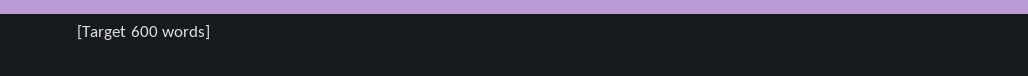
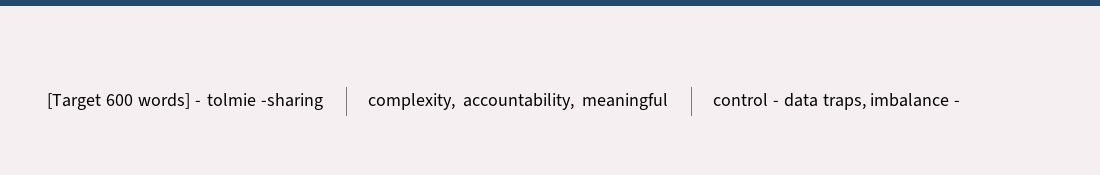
(211, 32) none -> [195,93,961,110] - tolmie -sharing complexity, accountability, meaningful control - data traps, imbalance -

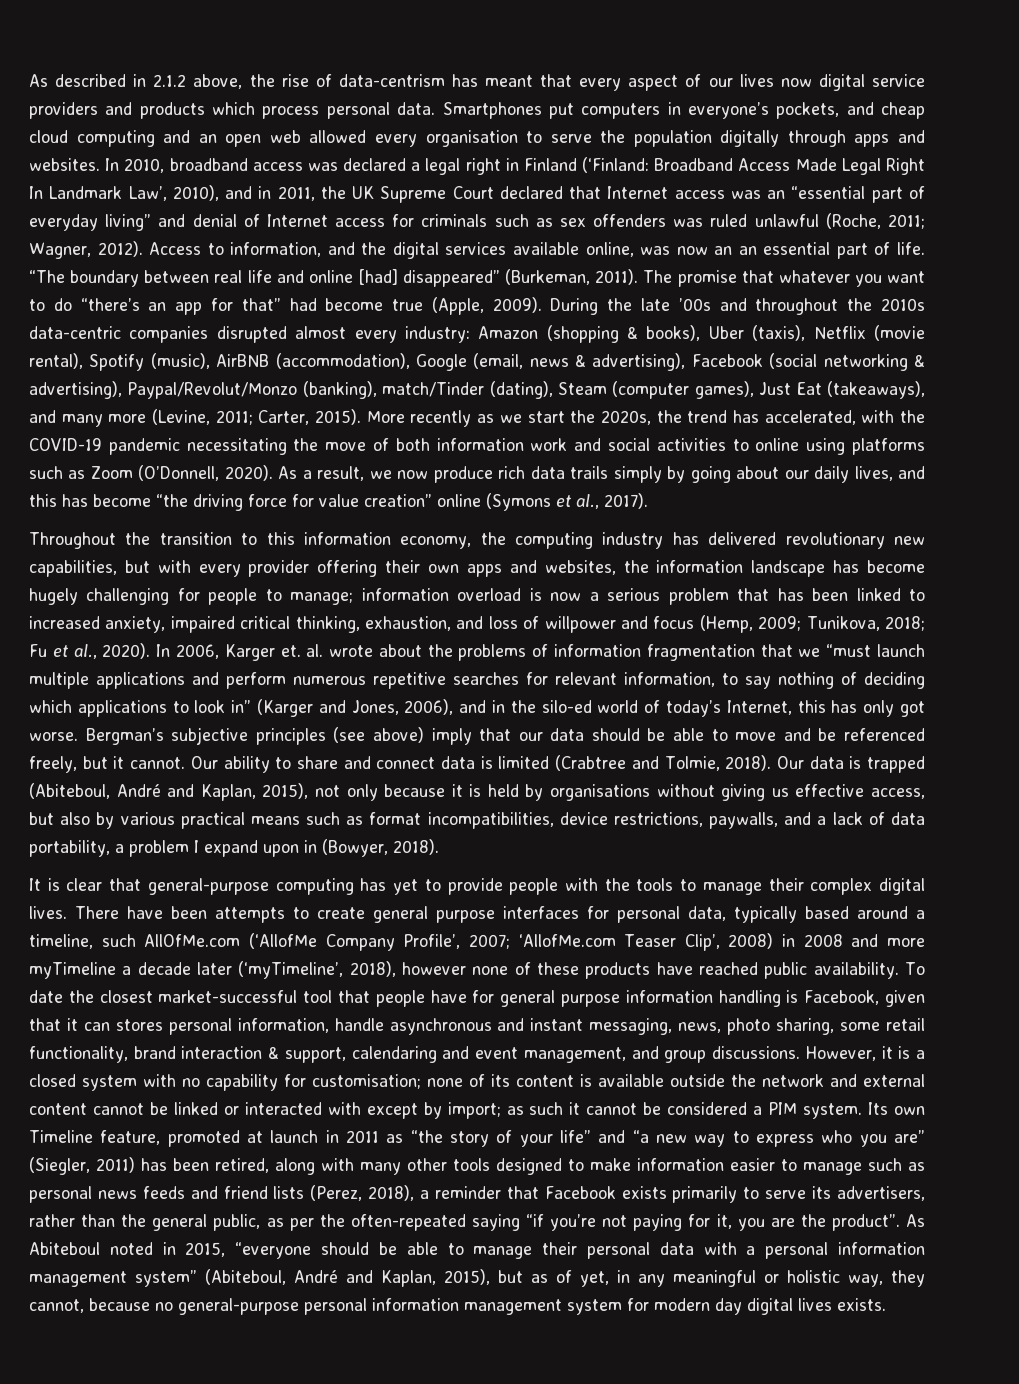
[46,93,961,110] [Target 600 words] - tolmie -sharing complexity, accountability, meaningful control - data traps, imbalance - -> [29,74,925,91] [29,102,926,119] [29,130,925,147] [29,157,925,175] [29,185,926,203] [29,213,925,231] [29,241,925,259] [29,269,925,287] [29,297,925,315] [29,325,925,343] [29,353,925,371] [29,381,925,399] [29,409,926,427] [29,438,925,455] [29,465,926,483] [29,493,648,511] [29,532,925,549] [29,560,926,577] [29,588,926,605] [29,615,925,633] [29,643,925,661] [29,672,925,689] [29,699,925,717] [29,727,926,745] [29,755,925,773] [29,783,925,801] [29,812,925,829] [29,839,439,857] [29,878,925,895] [29,906,925,923] [29,933,926,951] [29,961,926,979] [29,990,925,1007] [29,1018,925,1035] [29,1046,926,1063] [29,1074,925,1091] [29,1102,926,1119] [29,1130,926,1147] [29,1157,925,1175] [29,1185,925,1203] [29,1214,925,1231] [29,1242,925,1259] [29,1269,925,1287] [29,1298,886,1315] As described in 2.1.2 above, the rise of data-centrism has meant that every aspect of our lives now digital service providers and products which process personal data. Smartphones put computers in everyone’s pockets, and cheap cloud computing and an open web allowed every organisation to serve the population digitally through apps and websites. In 2010, broadband access was declared a legal right in Finland (‘Finland: Broadband Access Made Legal Right In Landmark Law’, 2010), and in 2011, the UK Supreme Court declared that Internet access was an “essential part of everyday living” and denial of Internet access for criminals such as sex offenders was ruled unlawful (Roche, 2011; Wagner, 2012). Access to information, and the digital services available online, was now an an essential part of life. “The boundary between real life and online [had] disappeared” (Burkeman, 2011). The promise that whatever you want to do “there’s an app for that” had become true (Apple, 2009). During the late ’00s and throughout the 2010s data-centric companies disrupted almost every industry: Amazon (shopping & books), Uber (taxis), Netflix (movie rental), Spotify (music), AirBNB (accommodation), Google (email, news & advertising), Facebook (social networking & advertising), Paypal/Revolut/Monzo (banking), match/Tinder (dating), Steam (computer games), Just Eat (takeaways), and many more (Levine, 2011; Carter, 2015). More recently as we start the 2020s, the trend has accelerated, with the COVID-19 pandemic necessitating the move of both information work and social activities to online using platforms such as Zoom (O’Donnell, 2020). As a result, we now produce rich data trails simply by going about our daily lives, and this has become “the driving force for value creation” online (Symons et al., 2017). // Throughout the transition to this information economy, the computing industry has delivered revolutionary new capabilities, but with every provider offering their own apps and websites, the information landscape has become hugely challenging for people to manage; information overload is now a serious problem that has been linked to increased anxiety, impaired critical thinking, exhaustion, and loss of willpower and focus (Hemp, 2009; Tunikova, 2018; Fu et al., 2020). In 2006, Karger et. al. wrote about the problems of information fragmentation that we “must launch multiple applications and perform numerous repetitive searches for relevant information, to say nothing of deciding which applications to look in” (Karger and Jones, 2006), and in the silo-ed world of today’s Internet, this has only got worse. Bergman’s subjective principles (see above) imply that our data should be able to move and be referenced freely, but it cannot. Our ability to share and connect data is limited (Crabtree and Tolmie, 2018). Our data is trapped (Abiteboul, André and Kaplan, 2015), not only because it is held by organisations without giving us effective access, but also by various practical means such as format incompatibilities, device restrictions, paywalls, and a lack of data portability, a problem I expand upon in (Bowyer, 2018). // It is clear that general-purpose computing has yet to provide people with the tools to manage their complex digital lives. There have been attempts to create general purpose interfaces for personal data, typically based around a timeline, such AllOfMe.com (‘AllofMe Company Profile’, 2007; ‘AllofMe.com Teaser Clip’, 2008) in 2008 and more myTimeline a decade later (‘myTimeline’, 2018), however none of these products have reached public availability. To date the closest market-successful tool that people have for general purpose information handling is Facebook, given that it can stores personal information, handle asynchronous and instant messaging, news, photo sharing, some retail functionality, brand interaction & support, calendaring and event management, and group discussions. However, it is a closed system with no capability for customisation; none of its content is available outside the network and external content cannot be linked or interacted with except by import; as such it cannot be considered a PIM system. Its own Timeline feature, promoted at launch in 2011 as “the story of your life” and “a new way to express who you are” (Siegler, 2011) has been retired, along with many other tools designed to make information easier to manage such as personal news feeds and friend lists (Perez, 2018), a reminder that Facebook exists primarily to serve its advertisers, rather than the general public, as per the often-repeated saying “if you’re not paying for it, you are the product”. As Abiteboul noted in 2015, “everyone should be able to manage their personal data with a personal information management system” (Abiteboul, André and Kaplan, 2015), but as of yet, in any meaningful or holistic way, they cannot, because no general-purpose personal information management system for modern day digital lives exists.

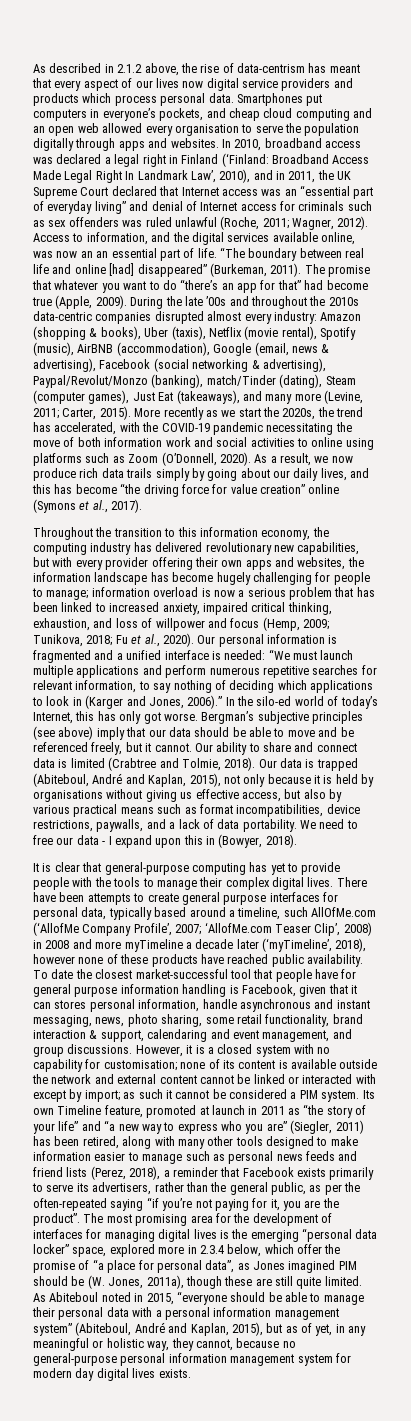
[156,644,872,661] In 2006, Karger et. al. wrote about the problems of information fragmentation that we “must -> [197,634,338,647] [33,649,317,663] Our personal information is fragmented and a unified interface is needed: “We must
[231,700,252,713] in” -> [72,697,82,706] in
[404,699,506,715] 2006), and in -> [187,695,235,709] 2006).” In
[29,840,189,857] portability, a problem -> [242,819,358,832] [33,835,106,845] portability. We need to free our data -
(299, 850) none -> [183,835,203,845] this
(900, 1222) none -> [83,1213,332,1226] [33,1228,378,1242] [33,1244,341,1257] [33,1259,357,1273] [33,1275,362,1289] The most promising area for the development of interfaces for managing digital lives is the emerging “personal data locker” space, explored more in 2.3.4 below, which offer the promise of “a place for personal data”, as Jones imagined PIM should be (W. Jones, 2011a), though these are still quite limited.

